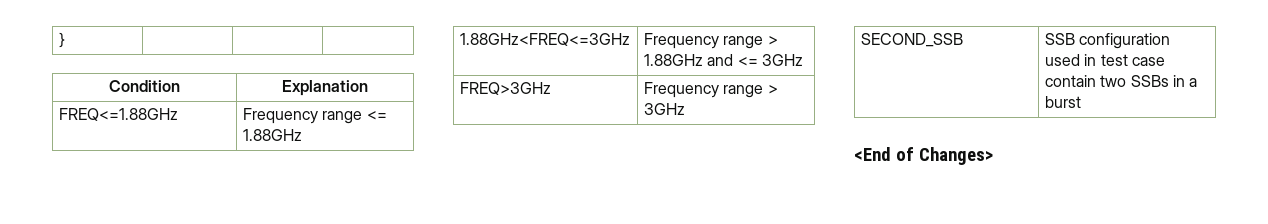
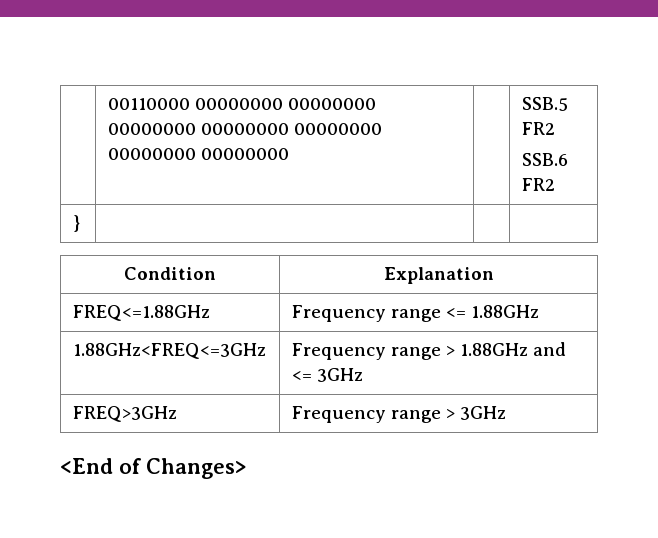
(58, 40) none -> [107,98,376,110] [107,123,382,135] [107,148,289,160] [521,97,568,111] [521,122,555,135] [521,153,568,166] [521,178,555,191] | 00110000 00000000 00000000 00000000 00000000 00000000 00000000 00000000 | | SSB.5 FR2 // SSB.6 FR2 //
[860,33,963,47] [1044,33,1171,49] [1044,54,1165,66] [1044,75,1198,87] [1044,96,1081,108] // SECOND_SSB | SSB configuration used in test case contain two SSBs in a burst -> (506, 413) none

